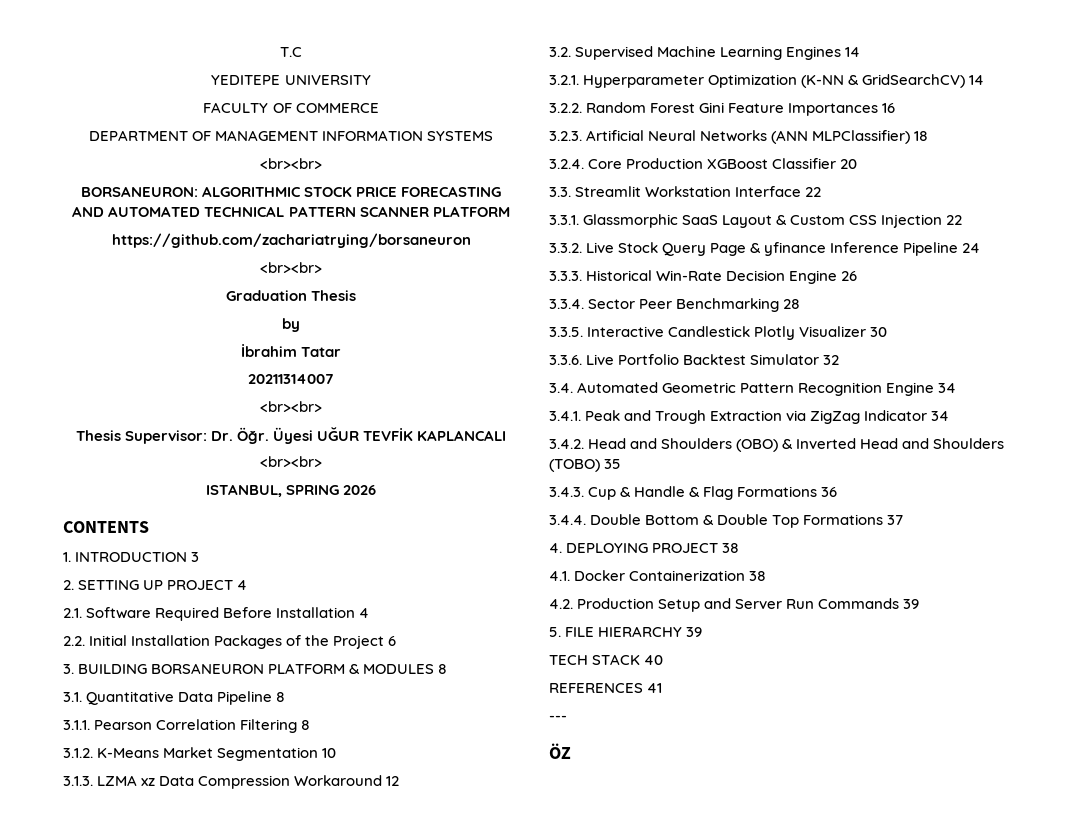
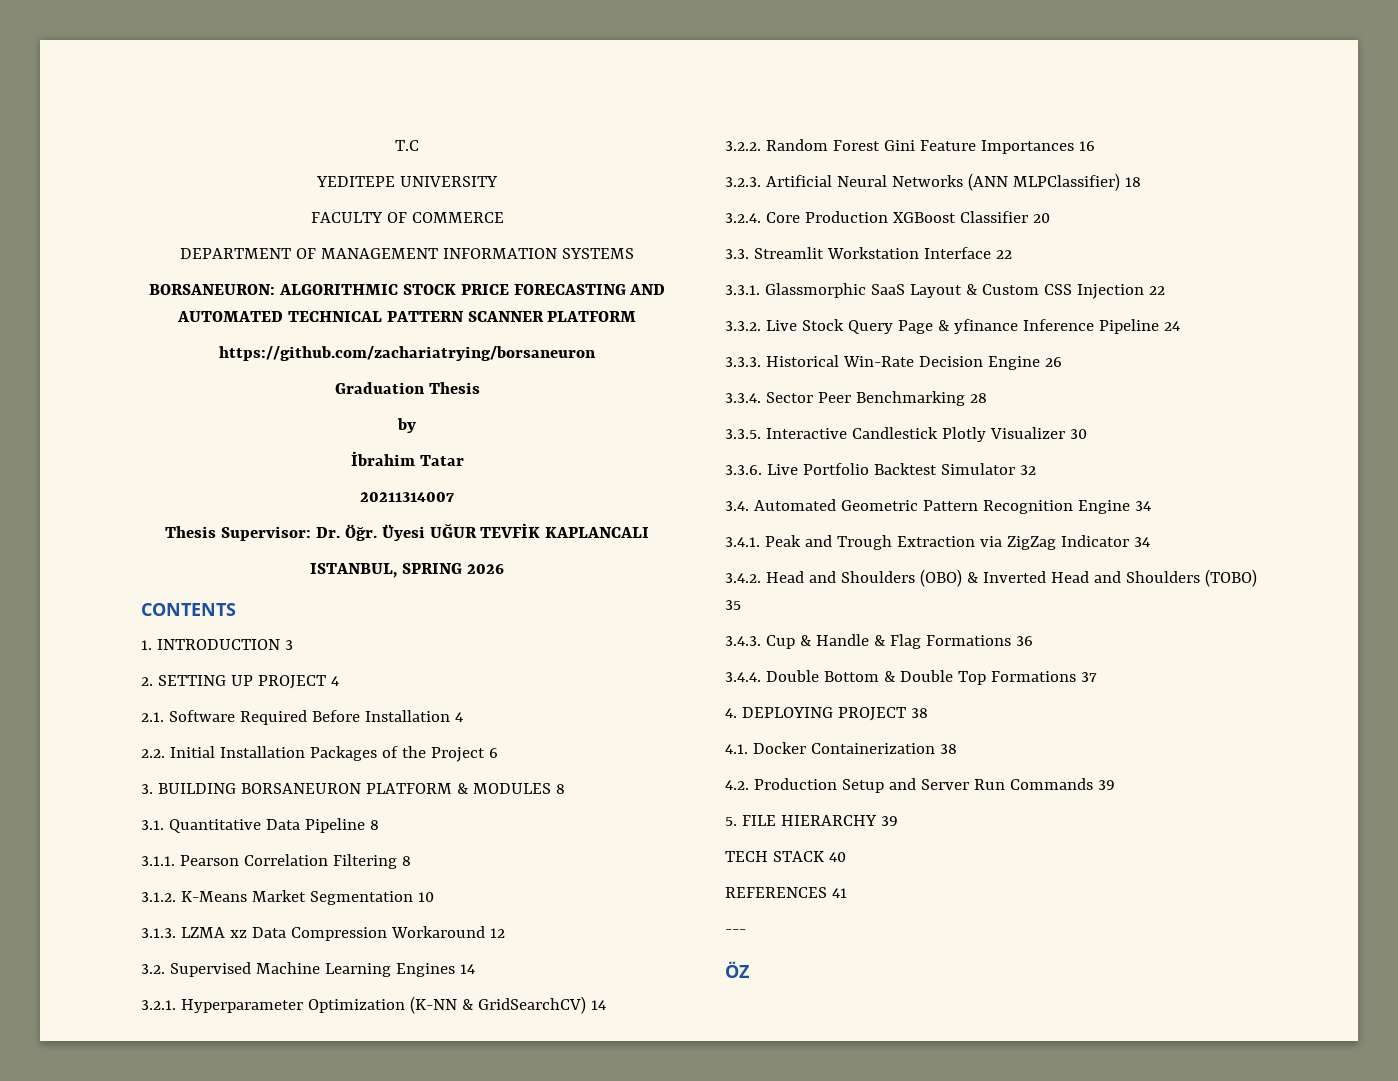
[260,158,322,169] // <br><br> -> (634, 253) none
[260,262,322,273] // <br><br> -> (596, 353) none
[260,401,322,412] // <br><br> -> (454, 497) none
[260,456,322,467] // <br><br> -> (650, 532) none

